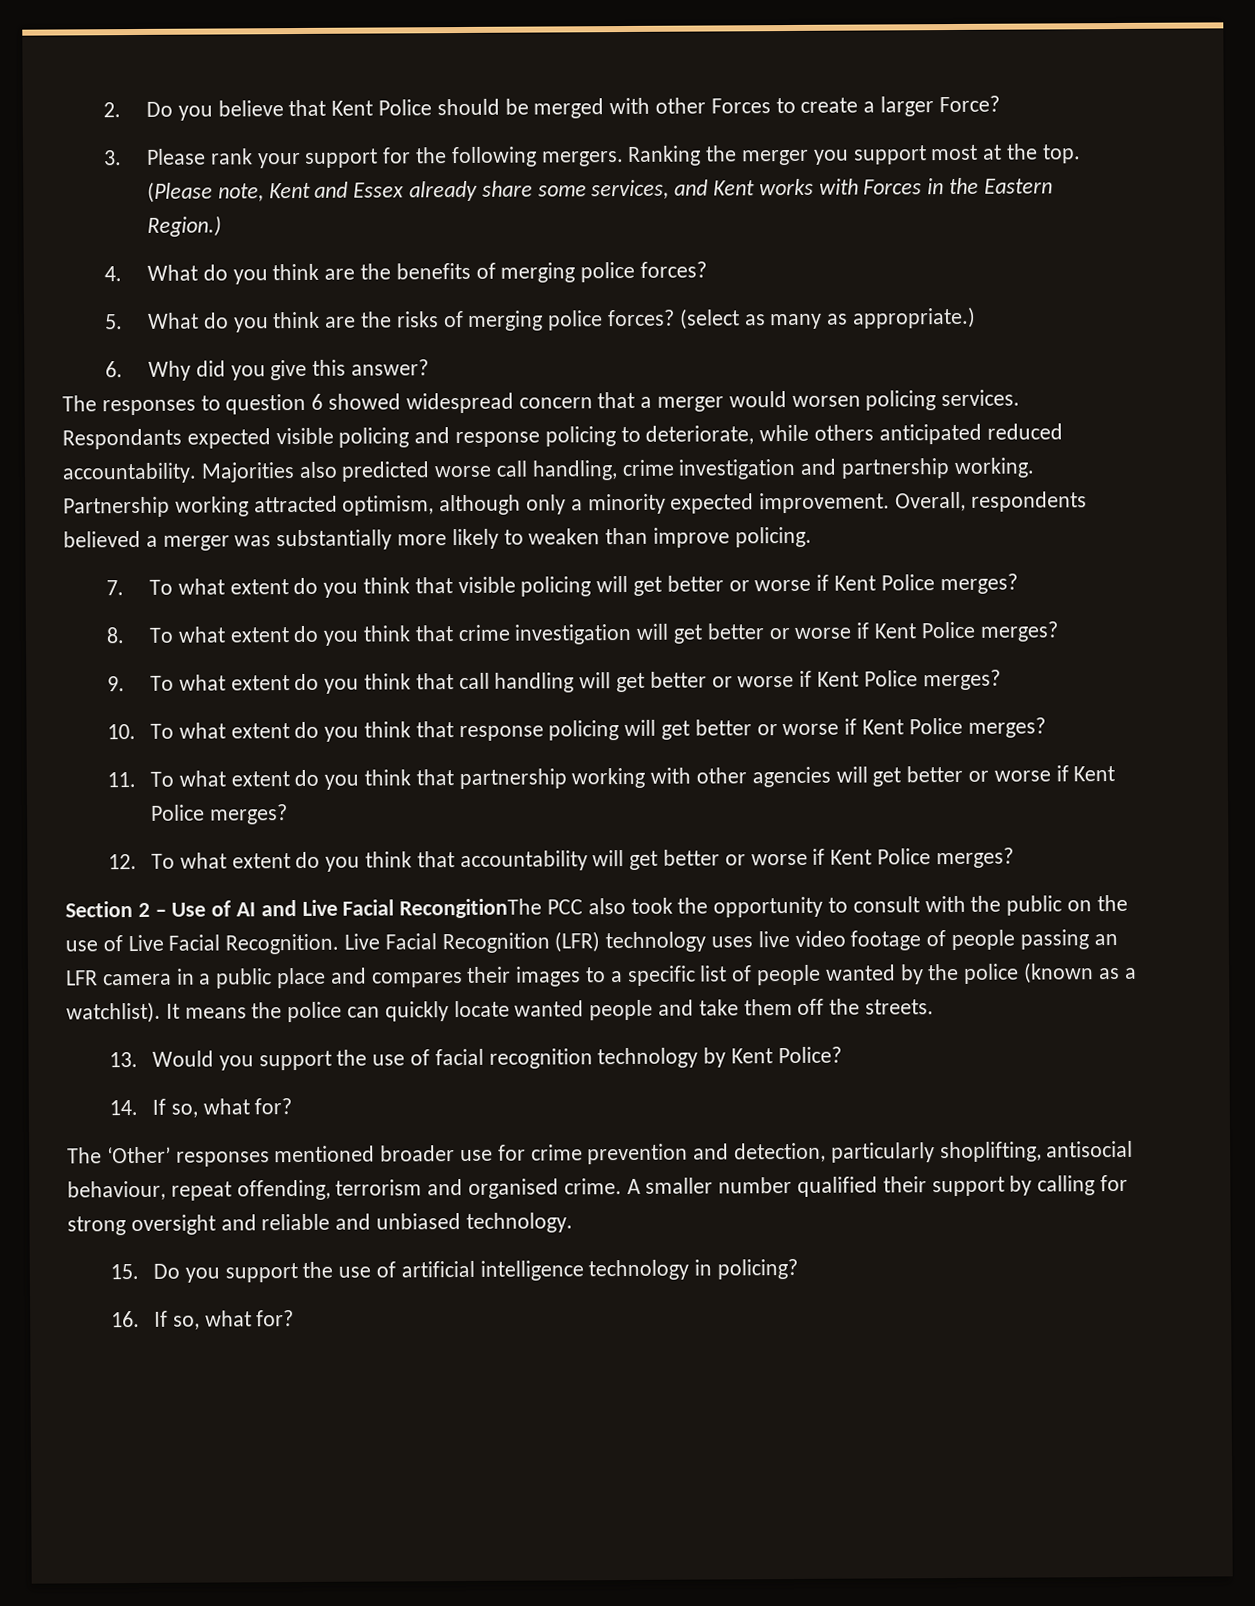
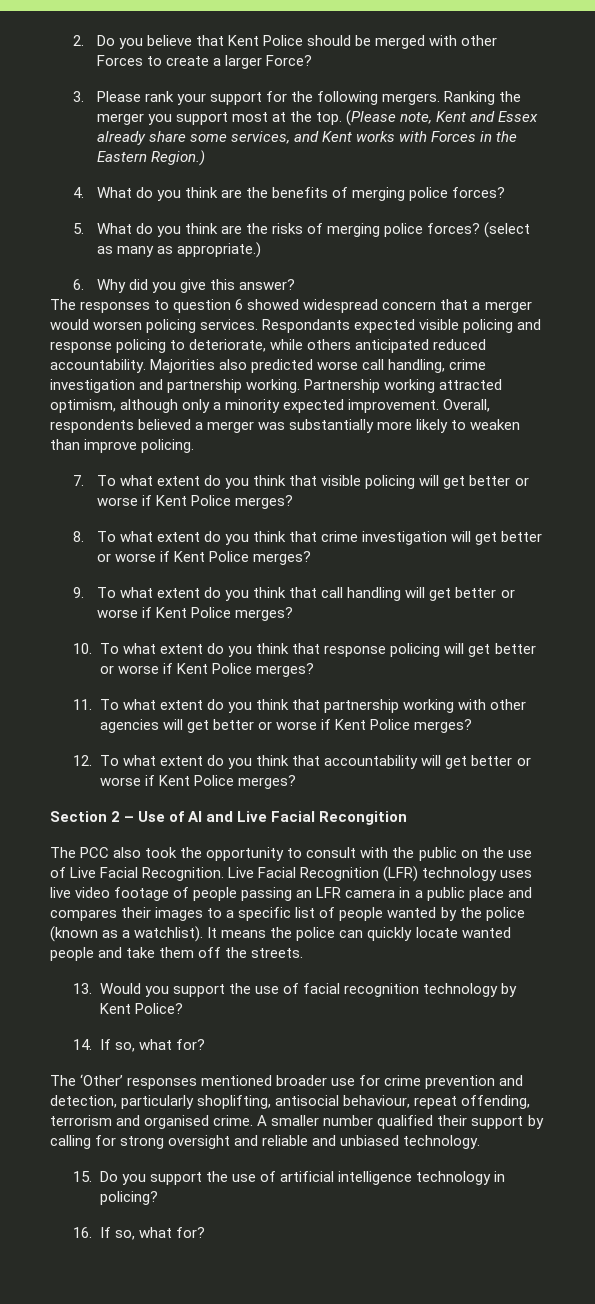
[399,898,543,919] RecongitionThe -> [319,811,408,825] [50,847,76,858] Recongition // The

